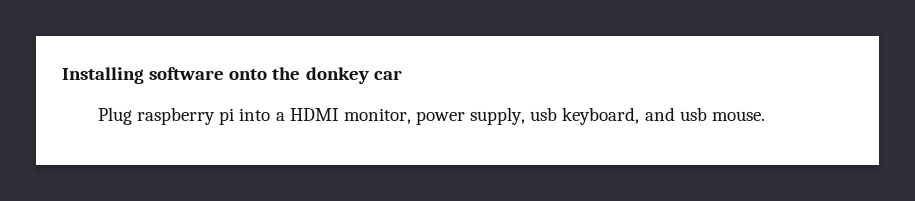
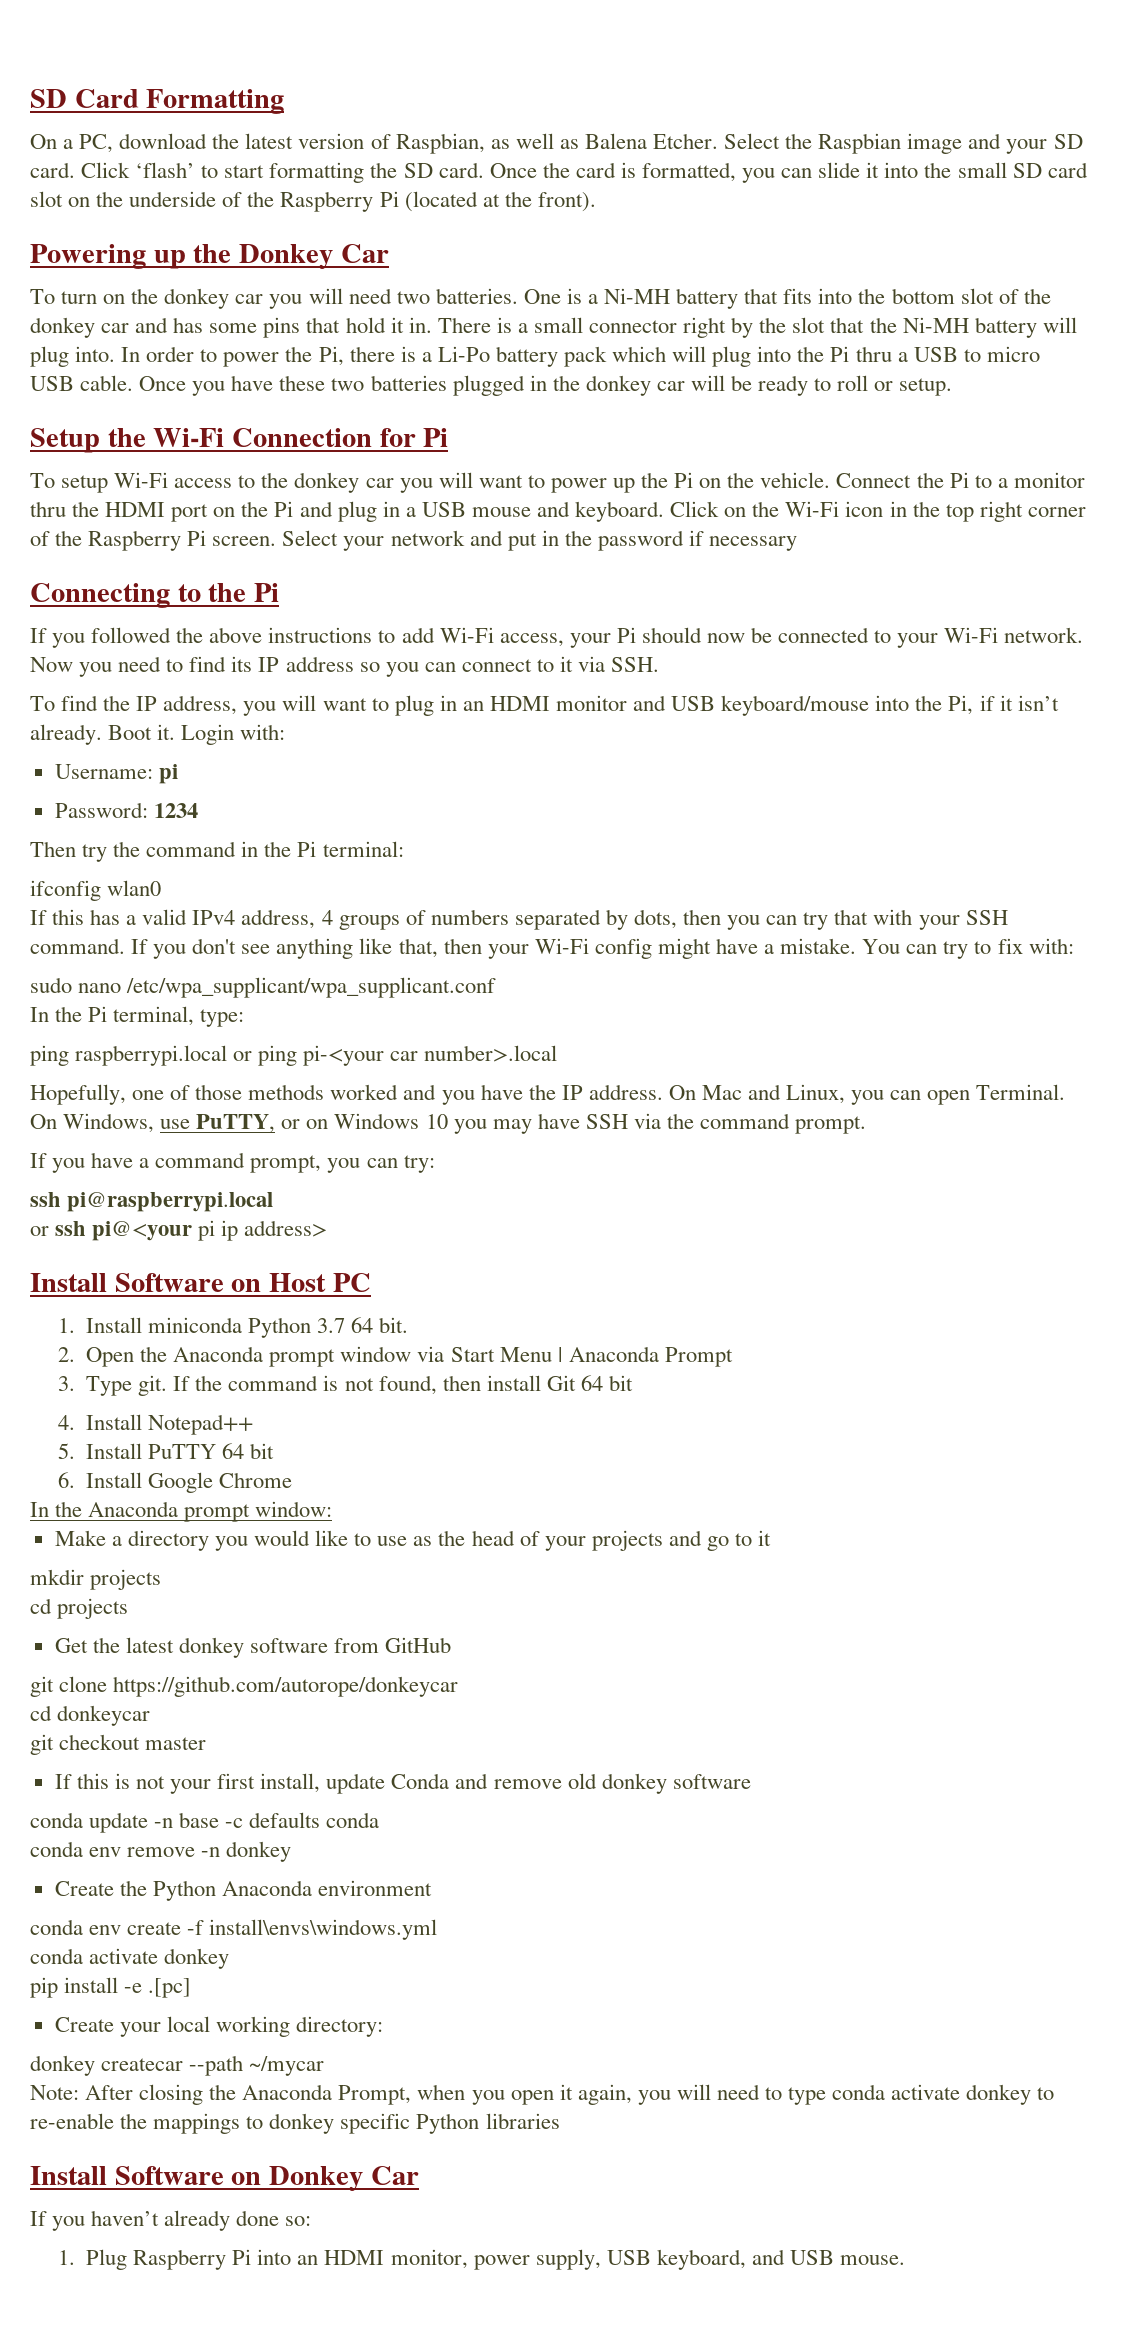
[62,67,402,84] [98,107,285,125] Installing software onto the donkey car // Plug raspberry pi into a -> [30,89,285,114] [30,133,1083,154] [30,162,1088,183] [30,191,596,212] [30,244,389,269] [30,288,1051,309] [30,317,1077,338] [30,346,1040,367] [30,375,953,396] [30,428,449,453] [30,472,1085,493] [30,501,1086,522] [30,530,798,551] [30,583,280,608] [30,627,1084,648] [30,656,660,677] [30,695,1059,716] [30,724,286,745] [54,764,178,784] [54,802,198,818] [30,841,404,862] [30,880,162,901] [30,909,1008,930] [30,938,1074,959] [30,977,497,998] [30,1006,245,1027] [30,1045,558,1066] [30,1084,1066,1105] [30,1113,867,1134] [30,1152,435,1173] [30,1192,274,1212] [30,1220,328,1241] [30,1273,371,1292] [57,1317,409,1338] [57,1346,733,1367] [57,1375,633,1396] [57,1414,254,1435] [57,1443,275,1459] [57,1472,293,1493] [30,1501,333,1522] [54,1530,772,1551] [30,1569,162,1590] [30,1598,129,1619] [54,1637,452,1658] [30,1676,459,1697] [30,1705,151,1726] [30,1734,207,1755] [54,1773,751,1794] [30,1812,380,1833] [30,1841,292,1862] [54,1880,433,1901] [30,1919,438,1940] [30,1948,230,1969] [30,1977,192,1998] [54,2016,384,2037] [30,2055,325,2076] [30,2084,1055,2105] [30,2113,560,2134] [30,2166,419,2191] [30,2210,312,2231] [57,2249,319,2270] SD Card Formatting // On a PC, download the latest version of Raspbian, as well as Balena Etcher. Select the Raspbian image and your SD card. Click ‘flash’ to start formatting the SD card. Once the card is formatted, you can slide it into the small SD card slot on the underside of the Raspberry Pi (located at the front). // Powering up the Donkey Car // To turn on the donkey car you will need two batteries. One is a Ni-MH battery that fits into the bottom slot of the donkey car and has some pins that hold it in. There is a small connector right by the slot that the Ni-MH battery will plug into. In order to power the Pi, there is a Li-Po battery pack which will plug into the Pi thru a USB to micro USB cable. Once you have these two batteries plugged in the donkey car will be ready to roll or setup. // Setup the Wi-Fi Connection for Pi // To setup Wi-Fi access to the donkey car you will want to power up the Pi on the vehicle. Connect the Pi to a monitor thru the HDMI port on the Pi and plug in a USB mouse and keyboard. Click on the Wi-Fi icon in the top right corner of the Raspberry Pi screen. Select your network and put in the password if necessary // Connecting to the Pi // If you followed the above instructions to add Wi-Fi access, your Pi should now be connected to your Wi-Fi network. Now you need to find its IP address so you can connect to it via SSH. // To find the IP address, you will want to plug in an HDMI monitor and USB keyboard/mouse into the Pi, if it isn’t already. Boot it. Login with: // Username: pi // Password: 1234 // Then try the command in the Pi terminal: // ifconfig wlan0 // If this has a valid IPv4 address, 4 groups of numbers separated by dots, then you can try that with your SSH command. If you don't see anything like that, then your Wi-Fi config might have a mistake. You can try to fix with: // sudo nano /etc/wpa_supplicant/wpa_supplicant.conf // In the Pi terminal, type: // ping raspberrypi.local or ping pi-<your car number>.local // Hopefully, one of those methods worked and you have the IP address. On Mac and Linux, you can open Terminal. On Windows, use PuTTY, or on Windows 10 you may have SSH via the command prompt. // If you have a command prompt, you can try: // ssh pi@raspberrypi.local // or ssh pi@<your pi ip address> // Install Software on Host PC // 1. Install miniconda Python 3.7 64 bit. // 2. Open the Anaconda prompt window via Start Menu | Anaconda Prompt // 3. Type git. If the command is not found, then install Git 64 bit // 4. Install Notepad++ // 5. Install PuTTY 64 bit // 6. Install Google Chrome // In the Anaconda prompt window: // Make a directory you would like to use as the head of your projects and go to it // mkdir projects // cd projects // Get the latest donkey software from GitHub // git clone https://github.com/autorope/donkeycar // cd donkeycar // git checkout master // If this is not your first install, update Conda and remove old donkey software // conda update -n base -c defaults conda // conda env remove -n donkey // Create the Python Anaconda environment // conda env create -f install\envs\windows.yml // conda activate donkey // pip install -e .[pc] // Create your local working directory: // donkey createcar --path ~/mycar // Note: After closing the Anaconda Prompt, when you open it again, you will need to type conda activate donkey to re-enable the mappings to donkey specific Python libraries // Install Software on Donkey Car // If you haven’t already done so: // 1. Plug Raspberry Pi into an
[530,107,558,121] usb -> [606,2250,651,2265] USB
[679,107,707,121] usb -> [789,2250,834,2265] USB

